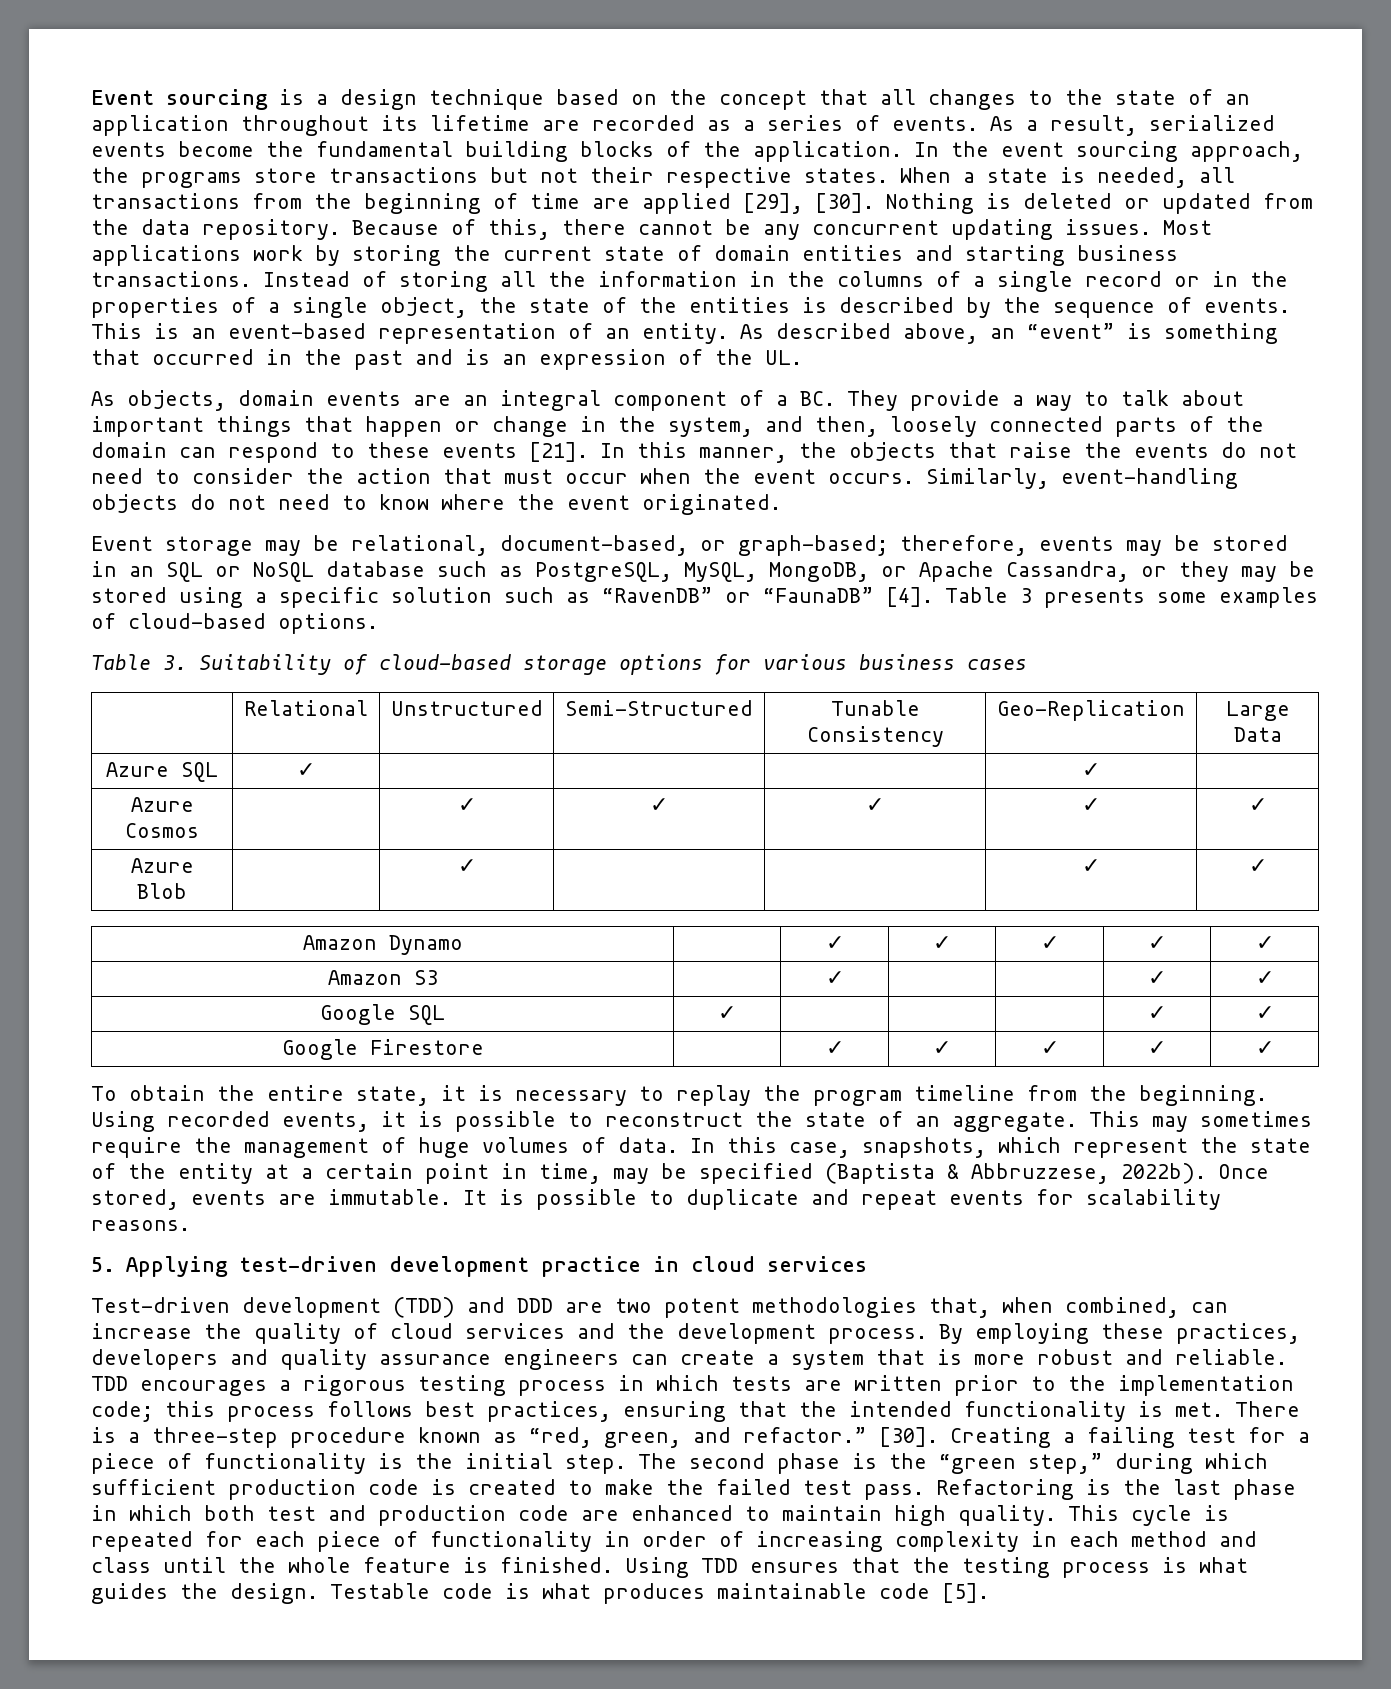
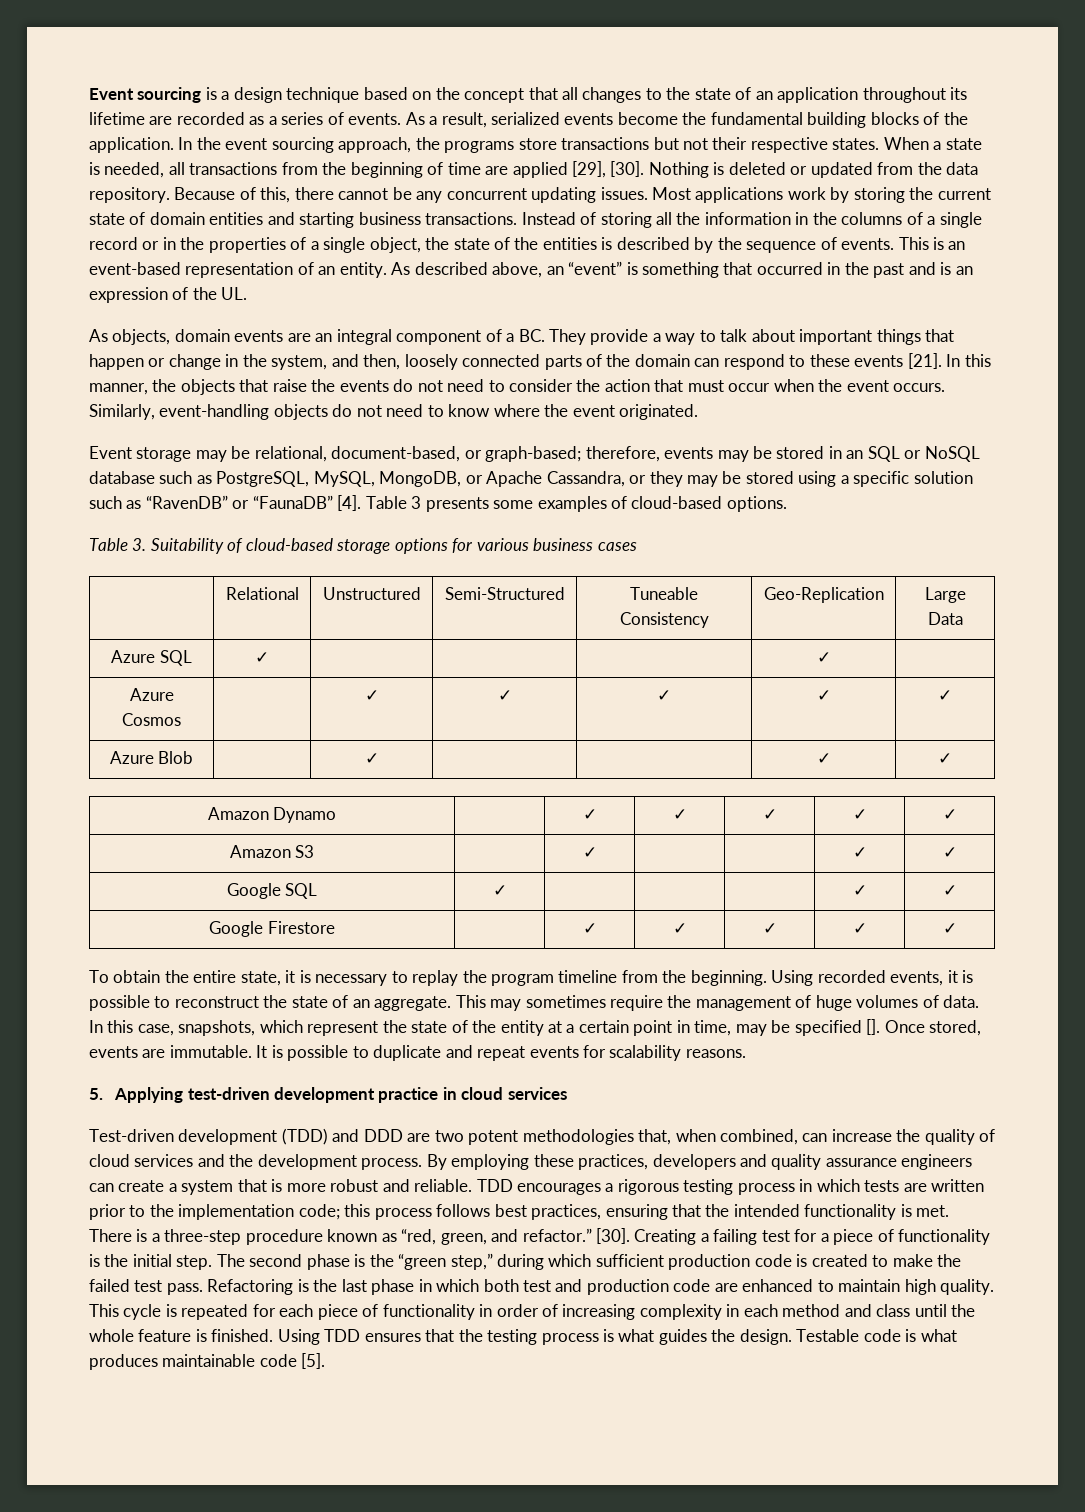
[830,700,920,716] Tunable -> [630,587,698,600] Tuneable
[825,1163,1206,1184] (Baptista & Abbruzzese, 2022b). -> [866,1019,881,1035] [].

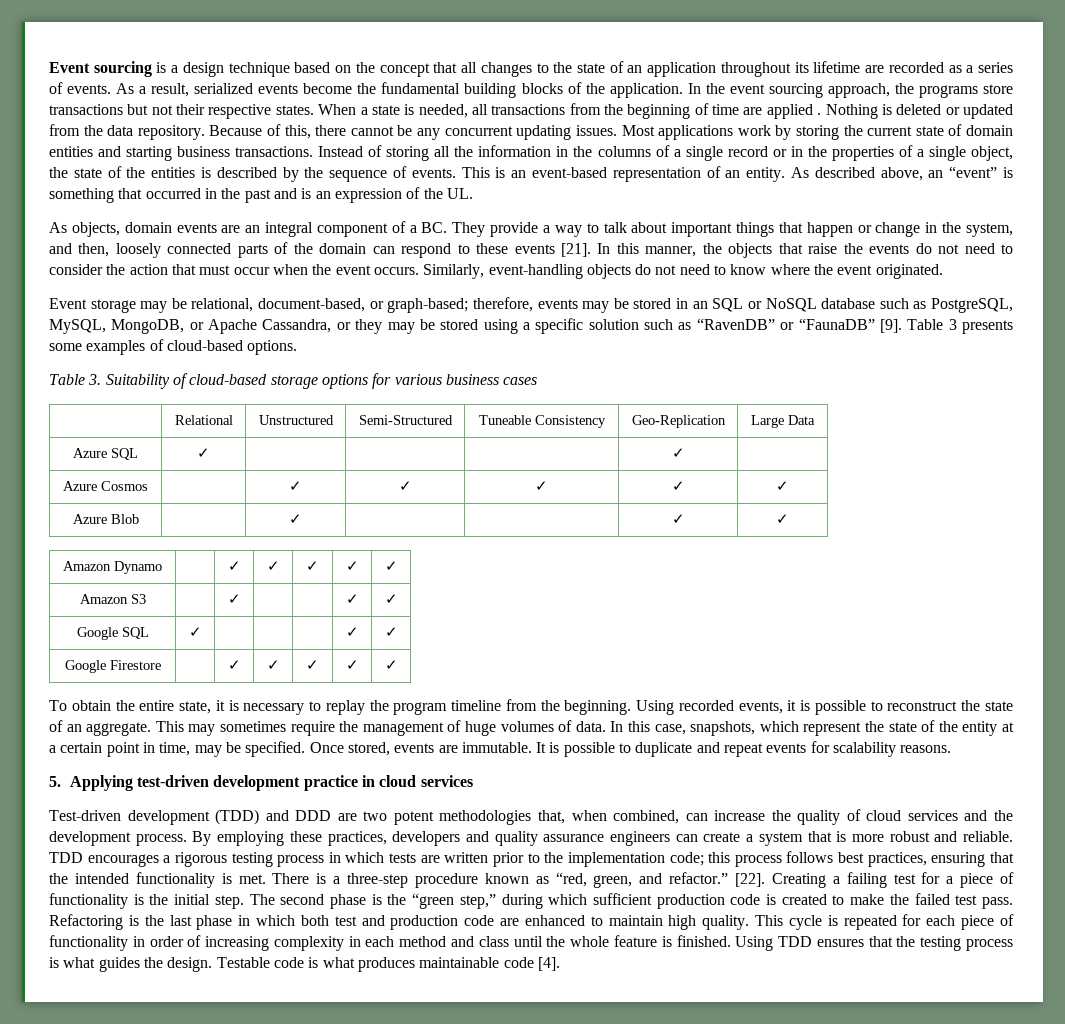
[572,161,645,178] [29], [30]. -> [817,113,822,115] .
[337,495,362,511] [4]. -> [879,319,902,333] [9].
[794,1019,881,1036] specified []. -> [245,741,306,757] specified.
[596,1228,631,1244] [30]. -> [735,873,765,887] [22].
[301,1353,326,1369] [5]. -> [537,957,560,971] [4].

